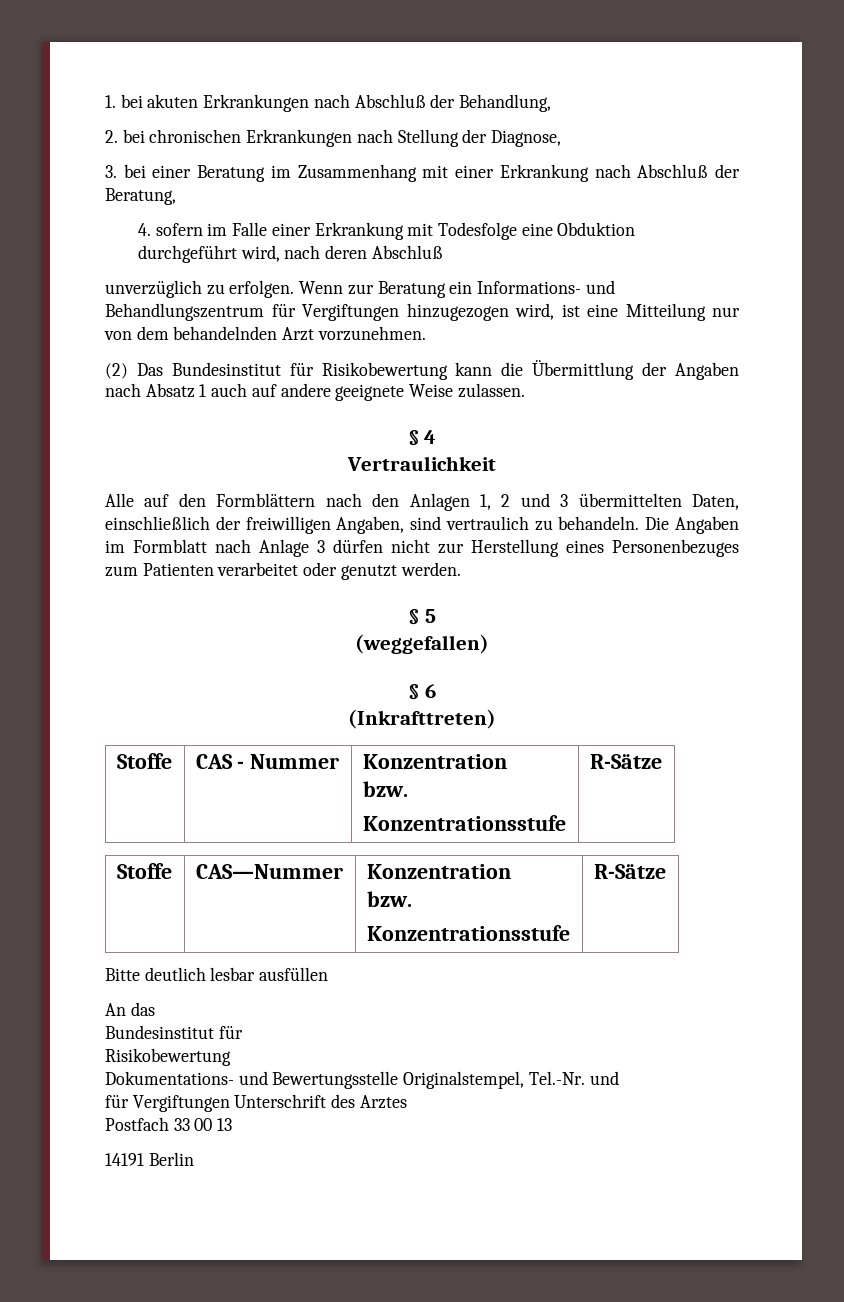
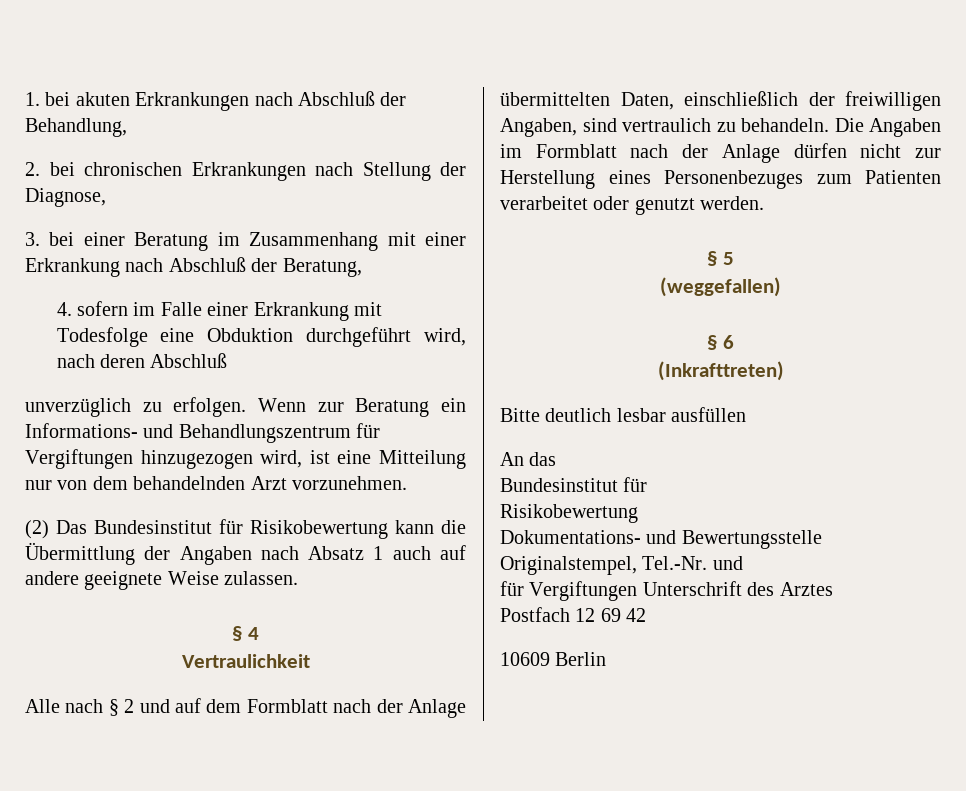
[144,493,569,511] auf den Formblättern nach den Anlagen 1, 2 und 3 -> [65,698,466,718] nach § 2 und auf dem Formblatt nach der Anlage
[259,539,325,557] Anlage 3 -> [682,144,780,163] der Anlage
[116,753,172,769] [195,754,340,769] [362,754,507,769] [362,781,408,797] [362,815,566,831] [589,754,662,769] [116,863,172,879] [195,864,343,879] [366,864,511,879] [366,891,412,907] [366,925,570,941] [593,864,666,879] // Stoffe | CAS - Nummer | Konzentration // bzw. // Konzentrationsstufe | R-Sätze // Stoffe | CAS—Nummer | Konzentration // bzw. // Konzentrationsstufe | R-Sätze -> (784, 371) none
[173,1118,233,1131] [105,1153,144,1166] 33 00 13 // 14191 -> [575,608,647,622] [500,652,550,666] 12 69 42 // 10609

